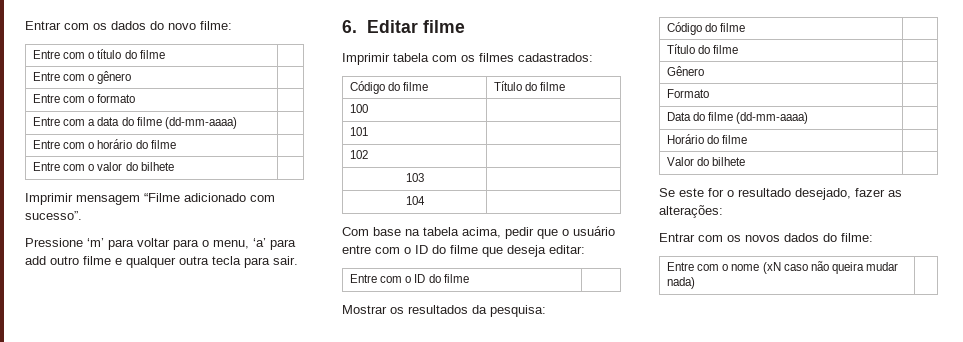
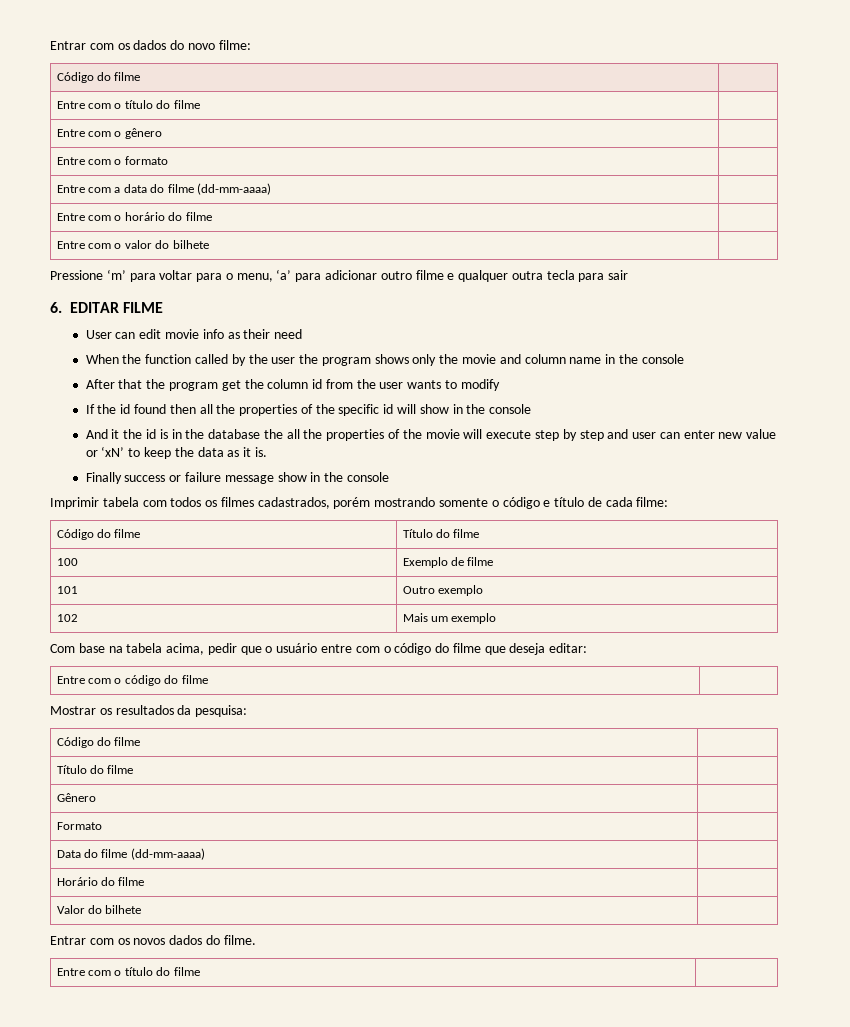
(232, 25) none -> [56,72,141,83] // Código do filme |
[25,193,275,205] [25,211,82,220] // Imprimir mensagem “Filme adicionado com sucesso”. -> (209, 244) none
[25,256,46,265] add -> [325,270,378,280] adicionar
[273,256,298,265] sair. -> [608,270,629,280] sair
[366,20,465,33] Editar filme -> [70,302,164,313] [85,329,303,339] [85,354,684,366] [85,379,500,391] [85,404,532,416] [85,429,777,441] [85,446,267,459] [85,472,389,484] EDITAR FILME // User can edit movie info as their need // When the function called by the user the program shows only the movie and column name in the console // After that the program get the column id from the user wants to modify // If the id found then all the properties of the specific id will show in the console // And it the id is in the database the all the properties of the movie will execute step by step and user can enter new value or ‘xN’ to keep the data as it is. // Finally success or failure message show in the console
(457, 58) none -> [170,497,202,507] todos
[518,53,593,62] cadastrados: -> [257,497,669,509] cadastrados, porém mostrando somente o código e título de cada filme:
(369, 108) none -> [402,557,494,568] Exemplo de filme
(369, 131) none -> [402,585,484,596] Outro exemplo
[405,173,424,182] [405,196,425,205] // 103 | // 104 | -> [402,613,497,624] Mais um exemplo
[415,245,428,254] ID -> [394,643,432,655] código
[414,274,426,283] ID -> [124,675,161,686] código
[659,188,902,200] [659,205,723,218] // Se este for o resultado desejado, fazer as alterações: -> (142, 909) none
[841,233,873,242] [667,261,898,274] [667,277,696,289] filme: // Entre com o nome (xN caso não queira mudar nada) -> [223,935,256,945] [56,967,200,976] filme. // Entre com o título do filme

